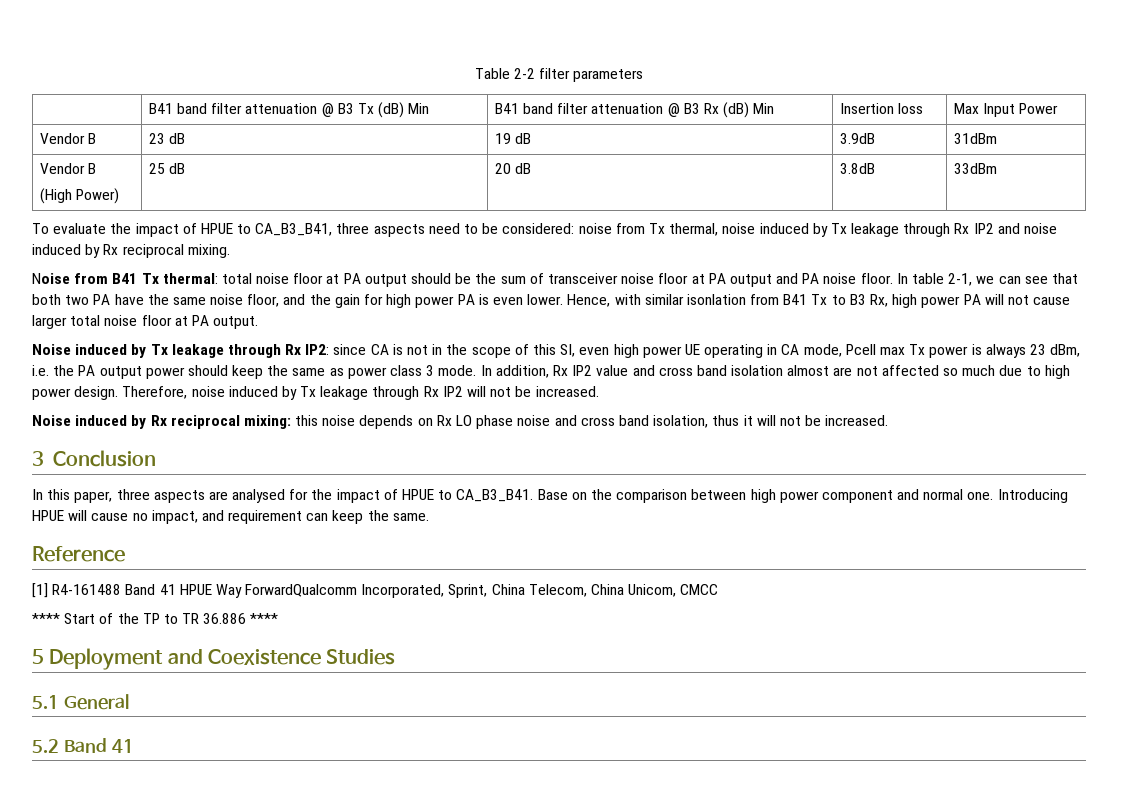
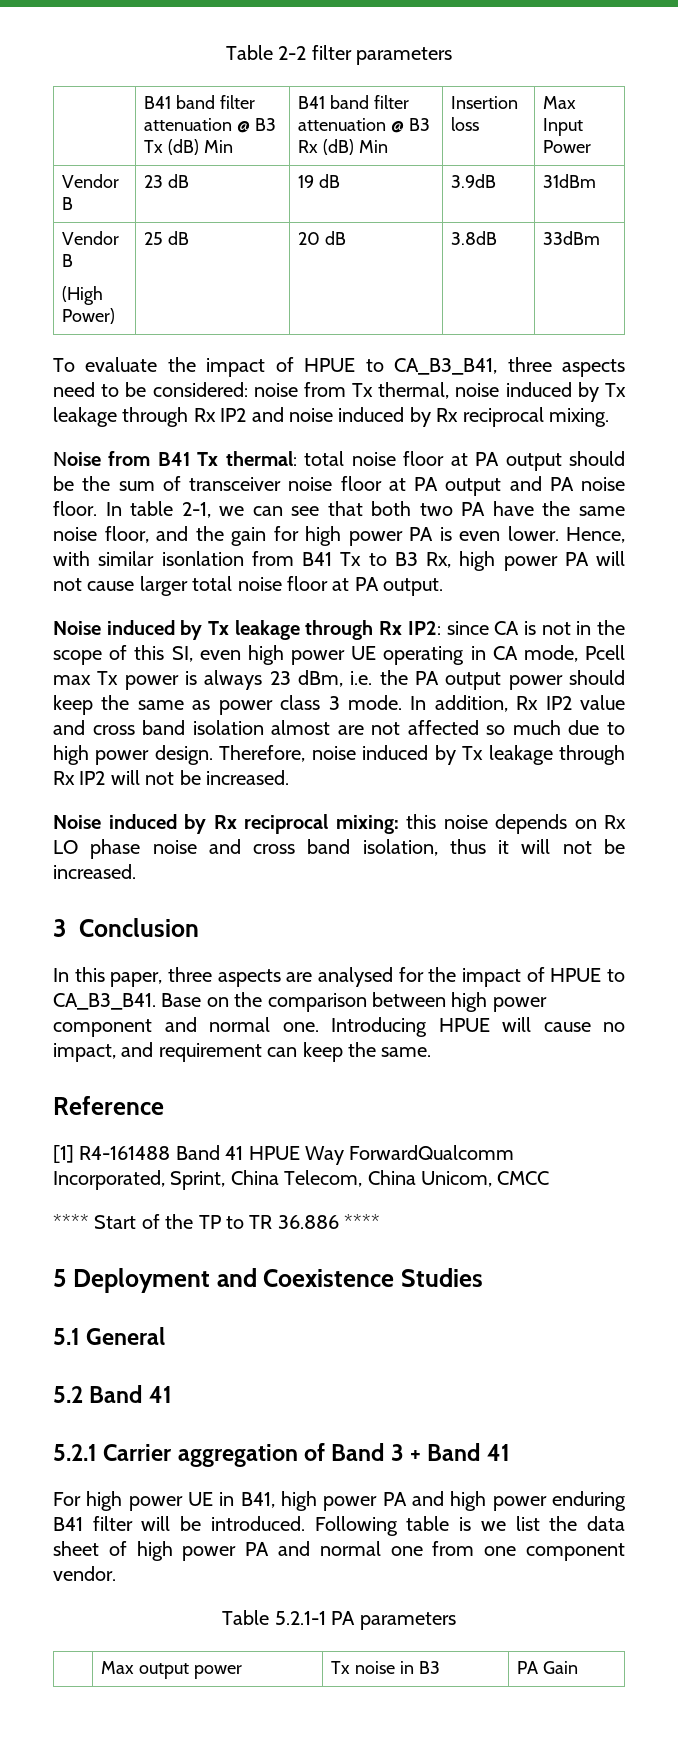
(134, 746) none -> [53,1443,510,1467] [53,1491,626,1511] [53,1516,625,1536] [53,1541,625,1561] [53,1566,116,1581] [222,1610,456,1630] [101,1661,242,1679] [331,1661,440,1674] [517,1661,579,1674] // 5.2.1 Carrier aggregation of Band 3 + Band 41 // For high power UE in B41, high power PA and high power enduring B41 filter will be introduced. Following table is we list the data sheet of high power PA and normal one from one component vendor. // Table 5.2.1-1 PA parameters // | Max output power | Tx noise in B3 | PA Gain

